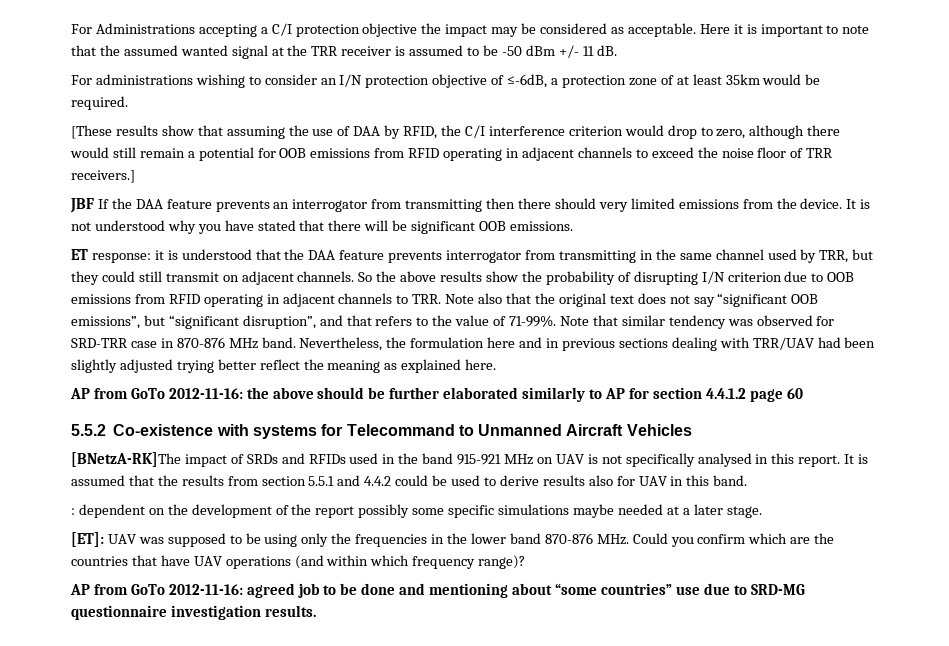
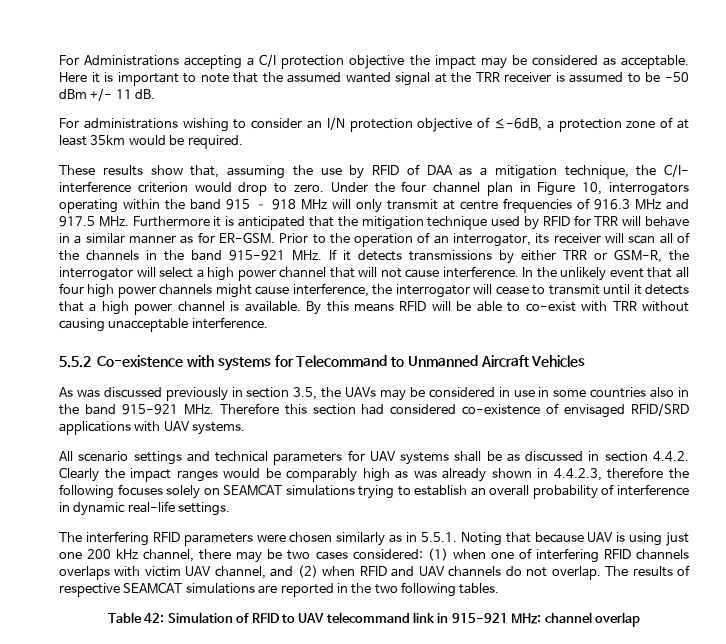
[71,125,223,139] [These results show that -> [59,165,220,178] These results show that,
[337,125,485,139] of DAA by RFID, the C/I -> [349,164,689,179] by RFID of DAA as a mitigation technique, the C/I-
[716,125,841,139] [70,147,834,161] [71,170,135,183] [70,198,871,213] [71,220,573,234] [71,249,874,263] [71,271,855,285] [71,293,819,307] [71,315,835,329] [71,337,876,351] [71,359,497,373] [70,387,803,402] zero, although there would still remain a potential for OOB emissions from RFID operating in adjacent channels to exceed the noise floor of TRR receivers.] // JBF If the DAA feature prevents an interrogator from transmitting then there should very limited emissions from the device. It is not understood why you have stated that there will be significant OOB emissions. // ET response: it is understood that the DAA feature prevents interrogator from transmitting in the same channel used by TRR, but they could still transmit on adjacent channels. So the above results show the probability of disrupting I/N criterion due to OOB emissions from RFID operating in adjacent channels to TRR. Note also that the original text does not say “significant OOB emissions”, but “significant disruption”, and that refers to the value of 71-99%. Note that similar tendency was observed for SRD-TRR case in 870-876 MHz band. Nevertheless, the formulation here and in previous sections dealing with TRR/UAV had been slightly adjusted trying better reflect the meaning as explained here. // AP from GoTo 2012-11-16: the above should be further elaborated similarly to AP for section 4.4.1.2 page 60 -> [293,181,689,196] [59,198,689,213] [59,215,689,230] [59,232,690,247] [59,249,689,264] [59,266,689,281] [59,283,689,298] [59,301,690,315] [59,317,268,332] zero. Under the four channel plan in Figure 10, interrogators operating within the band 915 – 918 MHz will only transmit at centre frequencies of 916.3 MHz and 917.5 MHz. Furthermore it is anticipated that the mitigation technique used by RFID for TRR will behave in a similar manner as for ER-GSM. Prior to the operation of an interrogator, its receiver will scan all of the channels in the band 915-921 MHz. If it detects transmissions by either TRR or GSM-R, the interrogator will select a high power channel that will not cause interference. In the unlikely event that all four high power channels might cause interference, the interrogator will cease to transmit until it detects that a high power channel is available. By this means RFID will be able to co-exist with TRR without causing unacceptable interference.
[71,452,869,467] [71,475,748,486] [71,504,762,518] [71,532,835,547] [71,555,526,569] [70,583,805,598] [71,605,316,620] [BNetzA-RK]The impact of SRDs and RFIDs used in the band 915-921 MHz on UAV is not specifically analysed in this report. It is assumed that the results from section 5.5.1 and 4.4.2 could be used to derive results also for UAV in this band. // : dependent on the development of the report possibly some specific simulations maybe needed at a later stage. // [ET]: UAV was supposed to be using only the frequencies in the lower band 870-876 MHz. Could you confirm which are the countries that have UAV operations (and within which frequency range)? // AP from GoTo 2012-11-16: agreed job to be done and mentioning about “some countries” use due to SRD-MG questionnaire investigation results. -> [59,387,690,401] [59,403,690,418] [59,421,246,435] [59,450,689,465] [59,467,690,482] [59,484,690,499] [59,501,231,516] [59,531,689,546] [59,548,689,563] [59,565,691,580] [59,582,500,597] [108,612,640,627] As was discussed previously in section 3.5, the UAVs may be considered in use in some countries also in the band 915-921 MHz. Therefore this section had considered co-existence of envisaged RFID/SRD applications with UAV systems. // All scenario settings and technical parameters for UAV systems shall be as discussed in section 4.4.2. Clearly the impact ranges would be comparably high as was already shown in 4.4.2.3, therefore the following focuses solely on SEAMCAT simulations trying to establish an overall probability of interference in dynamic real-life settings. // The interfering RFID parameters were chosen similarly as in 5.5.1. Noting that because UAV is using just one 200 kHz channel, there may be two cases considered: (1) when one of interfering RFID channels overlaps with victim UAV channel, and (2) when RFID and UAV channels do not overlap. The results of respective SEAMCAT simulations are reported in the two following tables. // Table 42: Simulation of RFID to UAV telecommand link in 915-921 MHz: channel overlap

